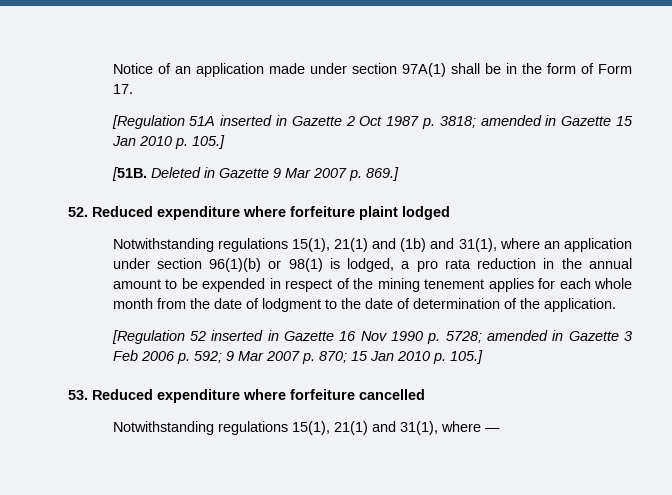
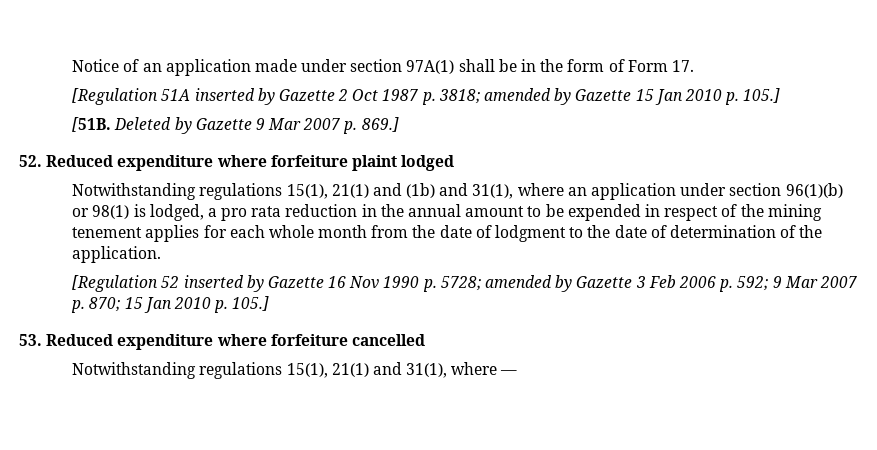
[275,115,287,126] in -> [257,88,275,105] by
[545,115,557,126] in -> [554,88,572,105] by
[203,167,215,178] in -> [174,117,192,134] by
[267,330,279,341] in -> [246,275,264,292] by
[552,330,564,341] in -> [555,275,573,292] by

